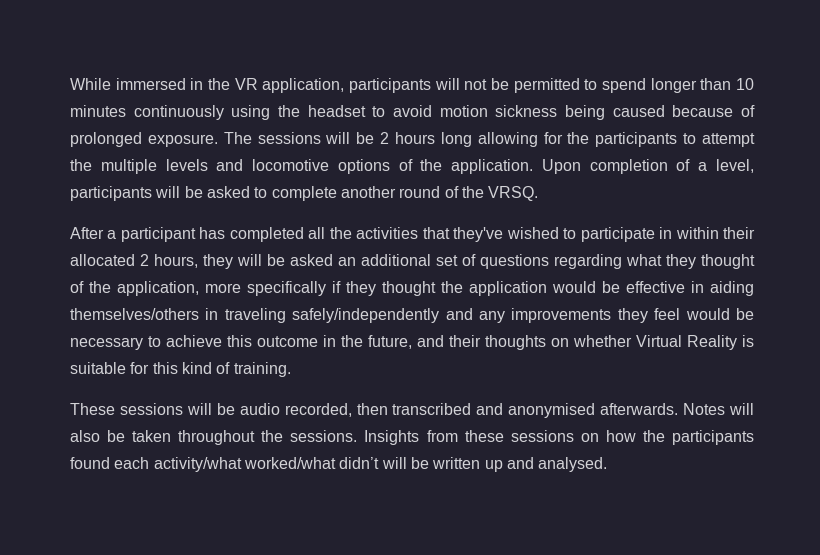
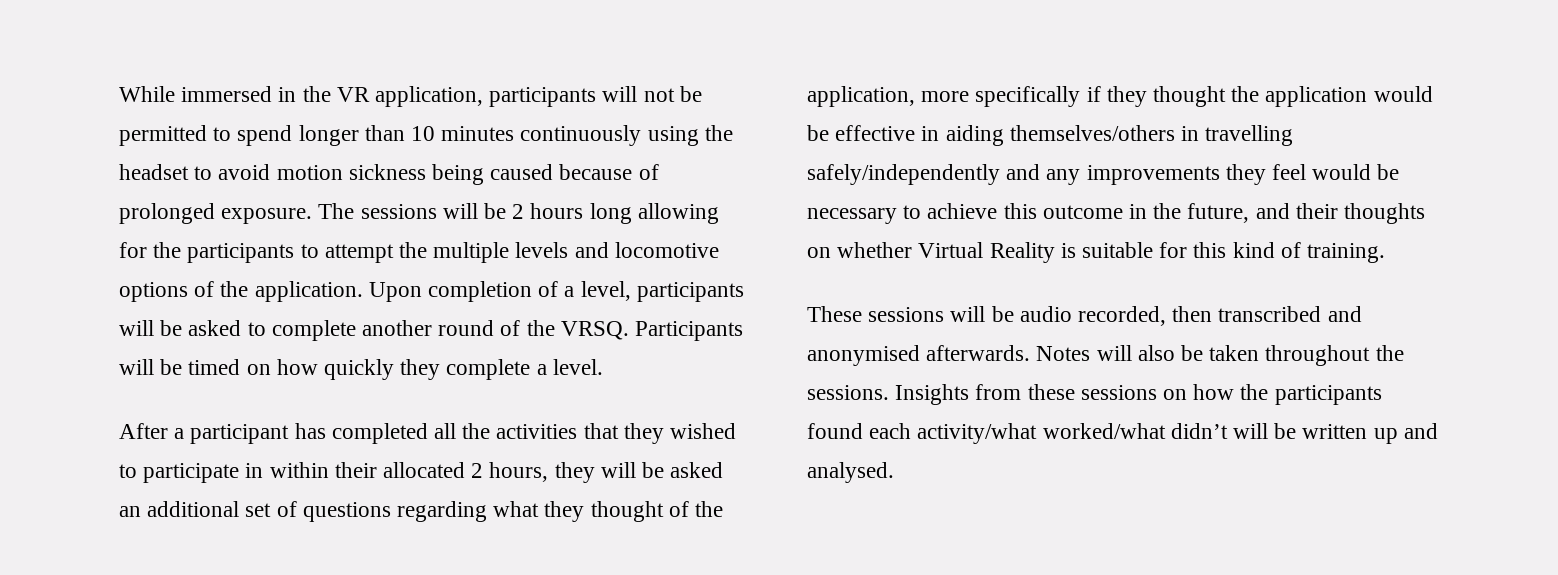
(539, 193) none -> [635,321,744,341] [119,359,603,380] Participants will be timed on how quickly they complete a level.
[453,227,504,242] they've -> [623,423,664,444] they
[224,308,286,323] traveling -> [1205,125,1294,146] travelling

